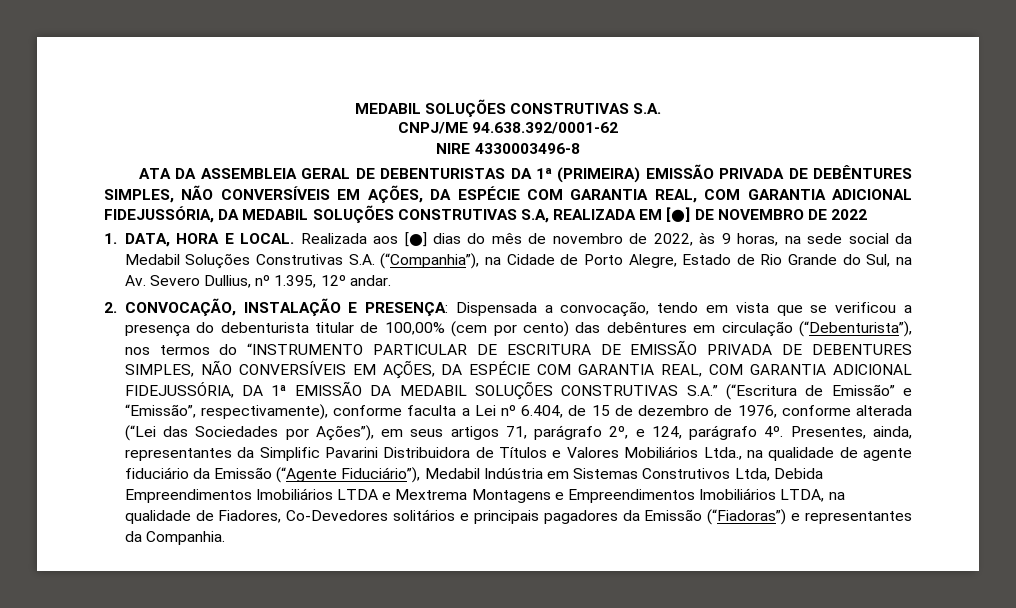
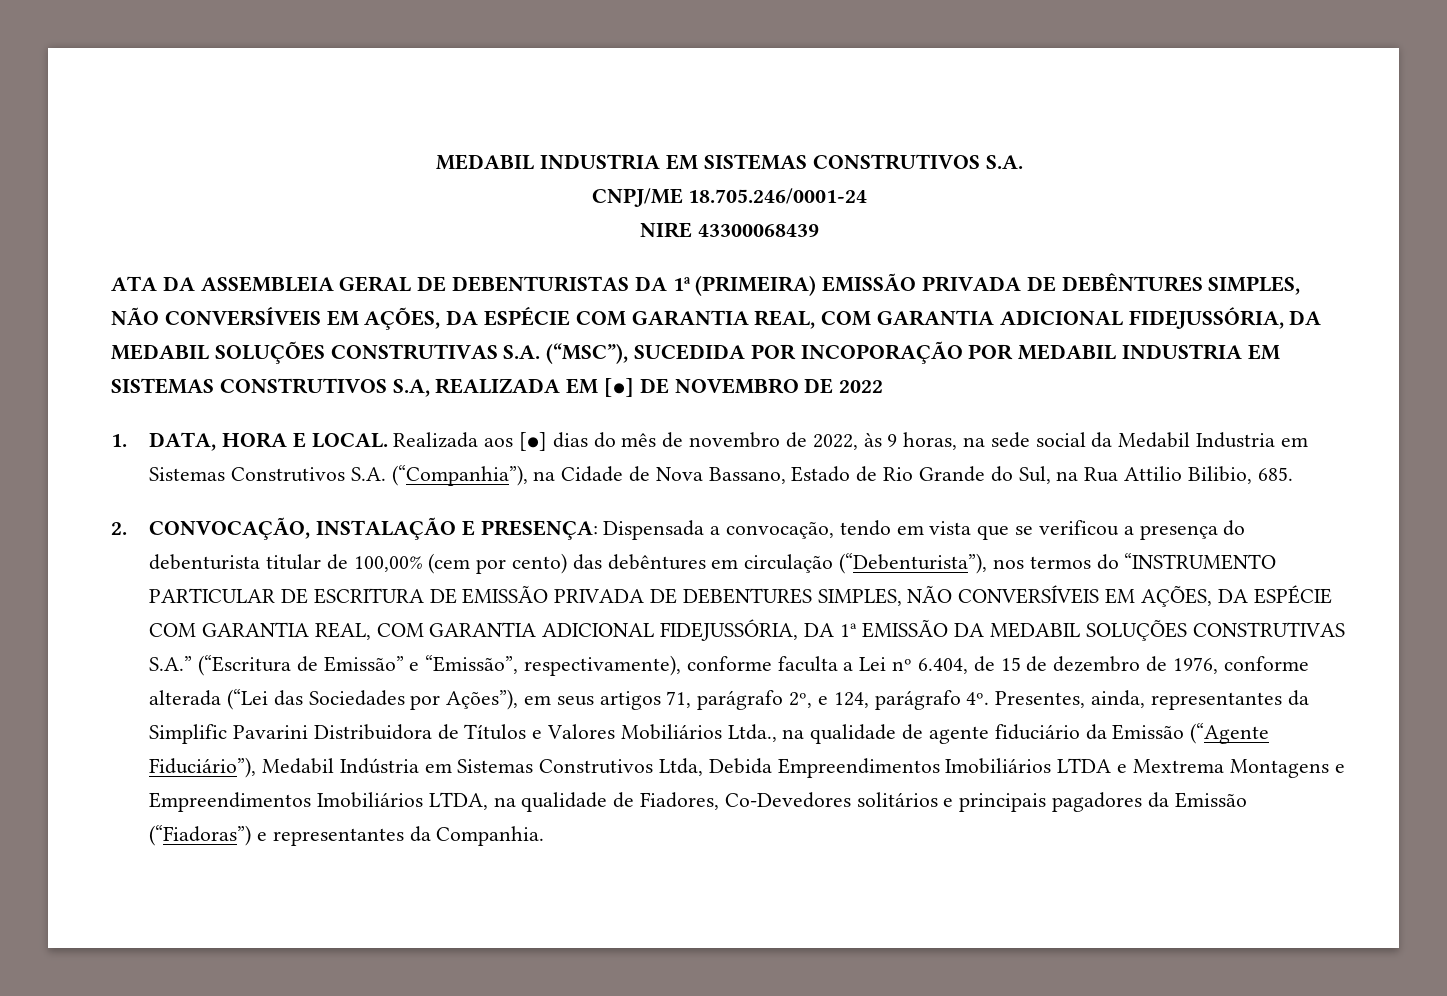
[354,99,630,117] MEDABIL SOLUÇÕES CONSTRUTIVAS -> [436,154,980,170] MEDABIL INDUSTRIA EM SISTEMAS CONSTRUTIVOS
[472,122,619,134] 94.638.392/0001-62 -> [688,188,868,204] 18.705.246/0001-24
[474,143,580,154] 4330003496-8 -> [697,224,819,237] 43300068439
(517, 214) none -> [503,341,1280,364] [111,378,387,394] S.A. (“MSC”), SUCEDIDA POR INCOPORAÇÃO POR MEDABIL INDUSTRIA EM SISTEMAS CONSTRUTIVOS
[185,253,344,269] Soluções Construtivas -> [1195,432,1308,448] [149,467,346,482] Industria em Sistemas Construtivos
[583,254,677,268] Porto Alegre, -> [655,467,786,484] Nova Bassano,
[124,275,391,288] Av. Severo Dullius, nº 1.395, 12º andar. -> [1084,466,1293,484] Rua Attilio Bilibio, 685.

